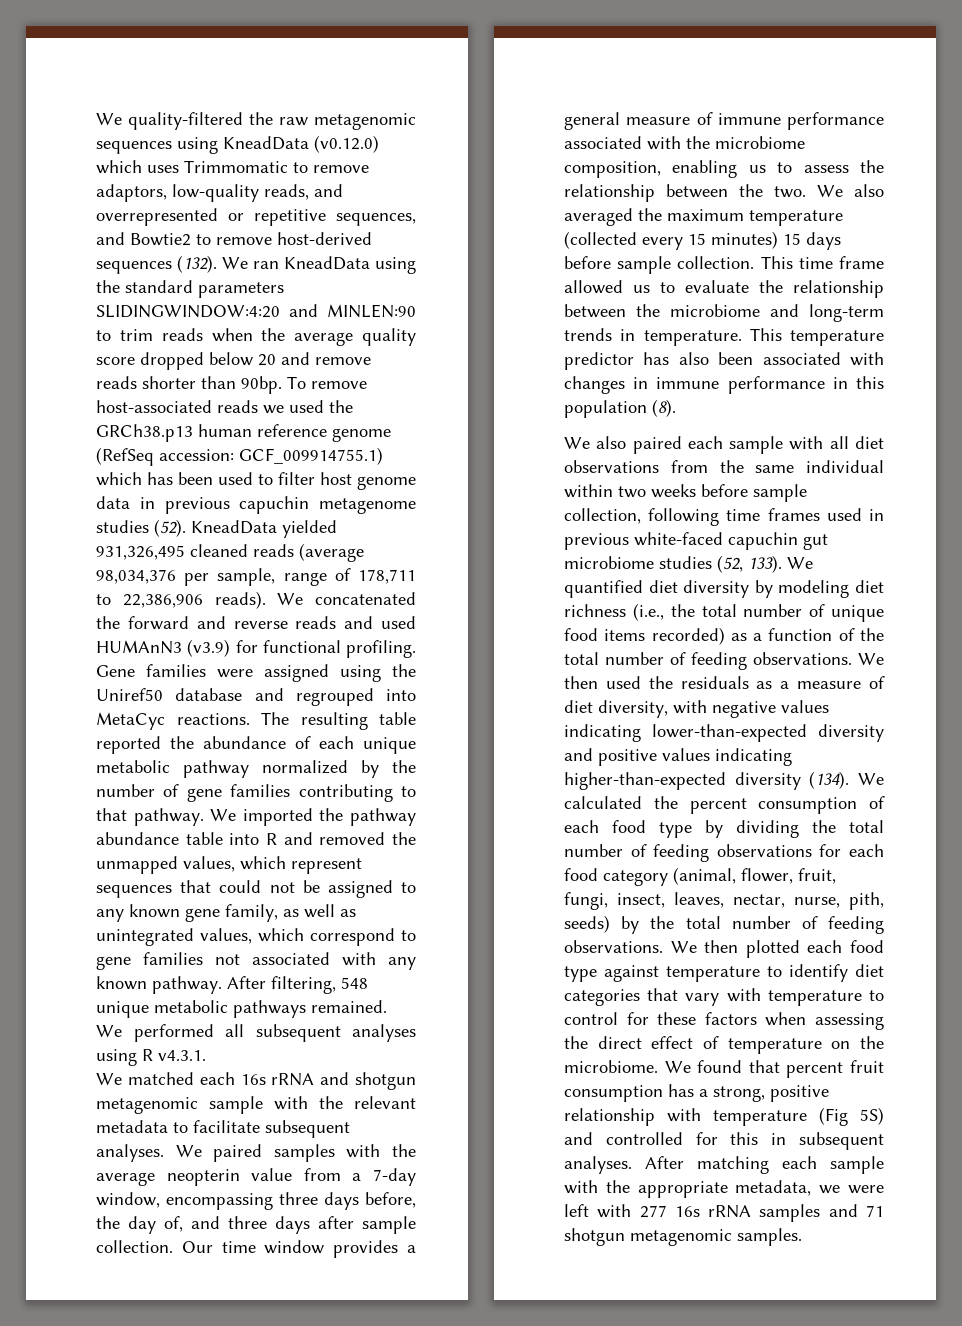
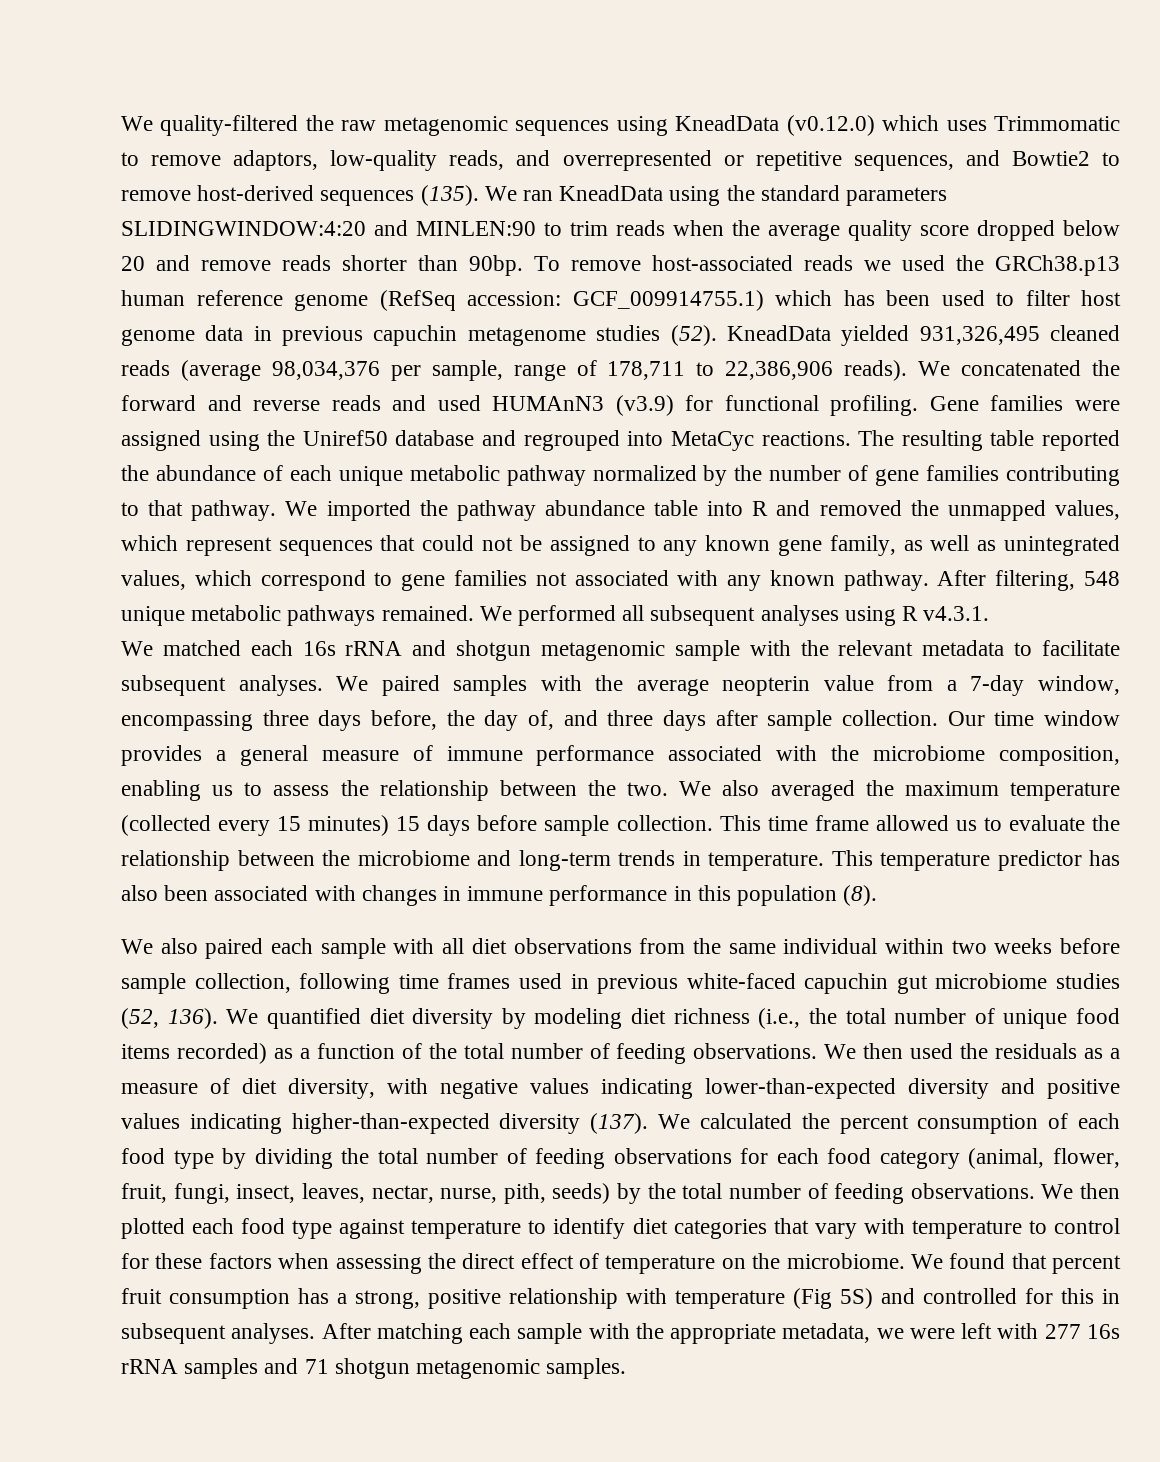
[177,255,217,273] (132). -> [420,185,479,206] (135).
[748,555,782,573] 133). -> [167,1008,218,1029] 136).
[809,771,850,789] (134). -> [590,1113,649,1134] (137).

